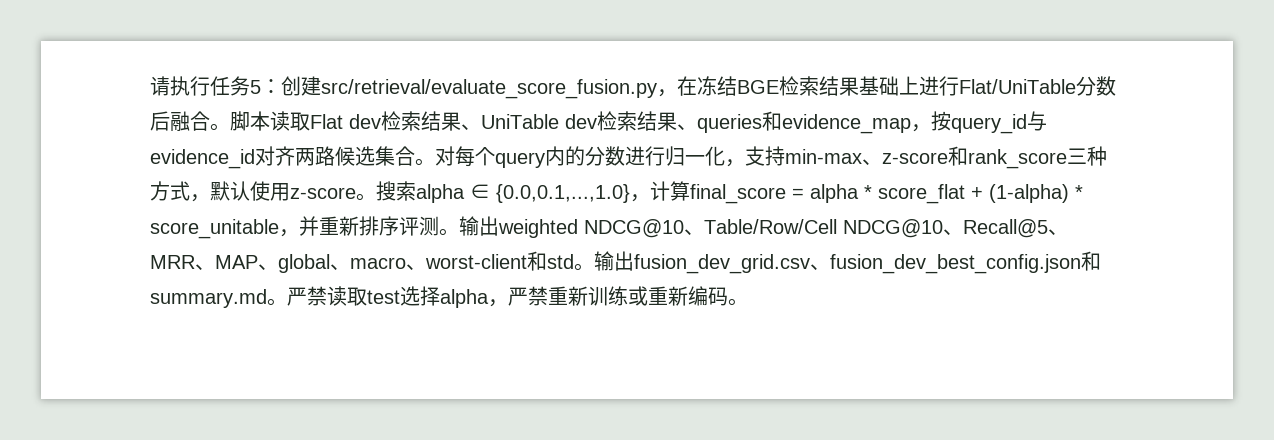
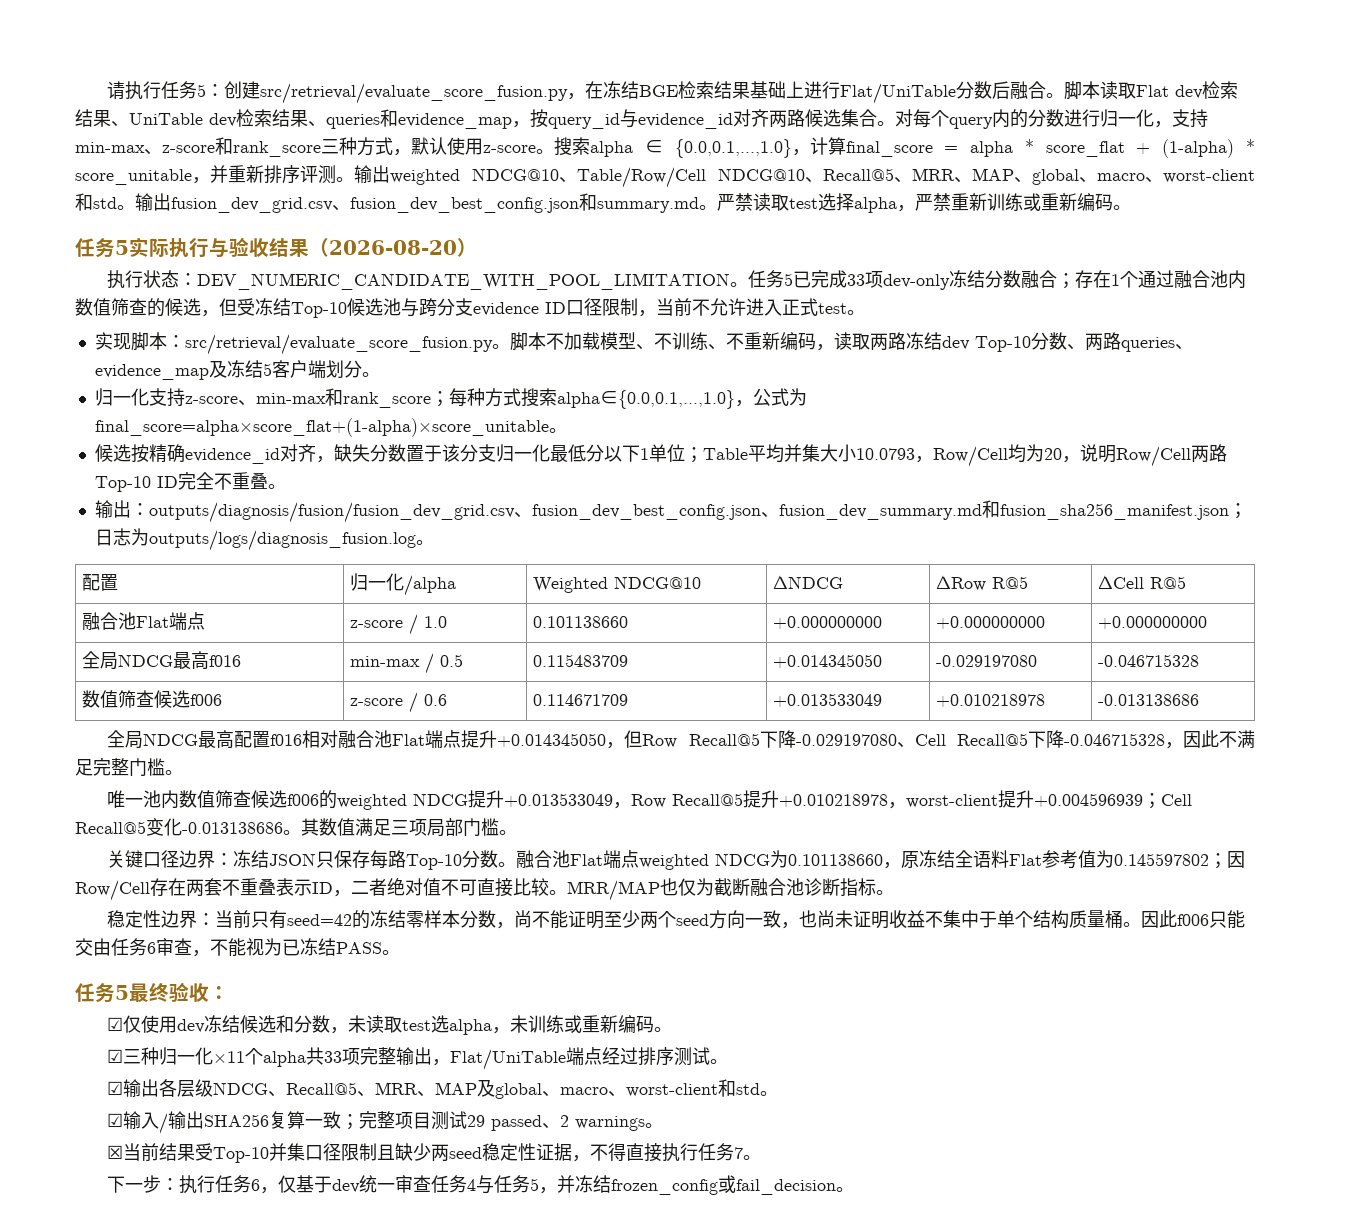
(748, 302) none -> [75,237,477,258] [107,270,1247,290] [75,298,865,318] [94,332,1193,355] [94,360,380,380] [94,388,807,409] [94,418,567,437] [94,444,1227,467] [94,472,286,492] [94,500,1247,523] [94,528,434,551] [82,574,119,591] [350,573,457,596] [533,576,702,593] [773,575,844,589] [936,575,1029,591] [1098,575,1187,589] [82,612,206,630] [350,614,448,635] [533,616,629,628] [773,616,883,629] [936,616,1046,629] [1098,616,1208,629] [82,651,242,670] [350,653,464,674] [533,654,629,667] [773,654,883,668] [936,655,1038,667] [1098,654,1200,667] [82,690,223,708] [350,692,448,713] [533,694,629,706] [773,693,883,707] [936,694,1046,707] [1098,694,1200,706] [107,730,1255,749] [75,758,183,776] [107,790,1193,810] [75,818,517,837] [107,850,1246,870] [75,878,894,901] [107,910,1246,929] [75,938,400,957] [75,982,229,1003] [107,1015,673,1035] [107,1047,729,1070] [107,1079,779,1099] [107,1111,664,1134] [107,1143,762,1163] [107,1175,855,1195] // 任务5实际执行与验收结果（2026-08-20） // 执行状态：DEV_NUMERIC_CANDIDATE_WITH_POOL_LIMITATION。任务5已完成33项dev-only冻结分数融合；存在1个通过融合池内数值筛查的候选，但受冻结Top-10候选池与跨分支evidence ID口径限制，当前不允许进入正式test。 // 实现脚本：src/retrieval/evaluate_score_fusion.py。脚本不加载模型、不训练、不重新编码，读取两路冻结dev Top-10分数、两路queries、evidence_map及冻结5客户端划分。 // 归一化支持z-score、min-max和rank_score；每种方式搜索alpha∈{0.0,0.1,…,1.0}，公式为final_score=alpha×score_flat+(1-alpha)×score_unitable。 // 候选按精确evidence_id对齐，缺失分数置于该分支归一化最低分以下1单位；Table平均并集大小10.0793，Row/Cell均为20，说明Row/Cell两路Top-10 ID完全不重叠。 // 输出：outputs/diagnosis/fusion/fusion_dev_grid.csv、fusion_dev_best_config.json、fusion_dev_summary.md和fusion_sha256_manifest.json；日志为outputs/logs/diagnosis_fusion.log。 // 配置 | 归一化/alpha | Weighted NDCG@10 | ΔNDCG | ΔRow R@5 | ΔCell R@5 // 融合池Flat端点 | z-score / 1.0 | 0.101138660 | +0.000000000 | +0.000000000 | +0.000000000 // 全局NDCG最高f016 | min-max / 0.5 | 0.115483709 | +0.014345050 | -0.029197080 | -0.046715328 // 数值筛查候选f006 | z-score / 0.6 | 0.114671709 | +0.013533049 | +0.010218978 | -0.013138686 // 全局NDCG最高配置f016相对融合池Flat端点提升+0.014345050，但Row Recall@5下降-0.029197080、Cell Recall@5下降-0.046715328，因此不满足完整门槛。 // 唯一池内数值筛查候选f006的weighted NDCG提升+0.013533049，Row Recall@5提升+0.010218978，worst-client提升+0.004596939；Cell Recall@5变化-0.013138686。其数值满足三项局部门槛。 // 关键口径边界：冻结JSON只保存每路Top-10分数。融合池Flat端点weighted NDCG为0.101138660，原冻结全语料Flat参考值为0.145597802；因Row/Cell存在两套不重叠表示ID，二者绝对值不可直接比较。MRR/MAP也仅为截断融合池诊断指标。 // 稳定性边界：当前只有seed=42的冻结零样本分数，尚不能证明至少两个seed方向一致，也尚未证明收益不集中于单个结构质量桶。因此f006只能交由任务6审查，不能视为已冻结PASS。 // 任务5最终验收： // ☑仅使用dev冻结候选和分数，未读取test选alpha，未训练或重新编码。 // ☑三种归一化×11个alpha共33项完整输出，Flat/UniTable端点经过排序测试。 // ☑输出各层级NDCG、Recall@5、MRR、MAP及global、macro、worst-client和std。 // ☑输入/输出SHA256复算一致；完整项目测试29 passed、2 warnings。 // ☒当前结果受Top-10并集口径限制且缺少两seed稳定性证据，不得直接执行任务7。 // 下一步：执行任务6，仅基于dev统一审查任务4与任务5，并冻结frozen_config或fail_decision。

